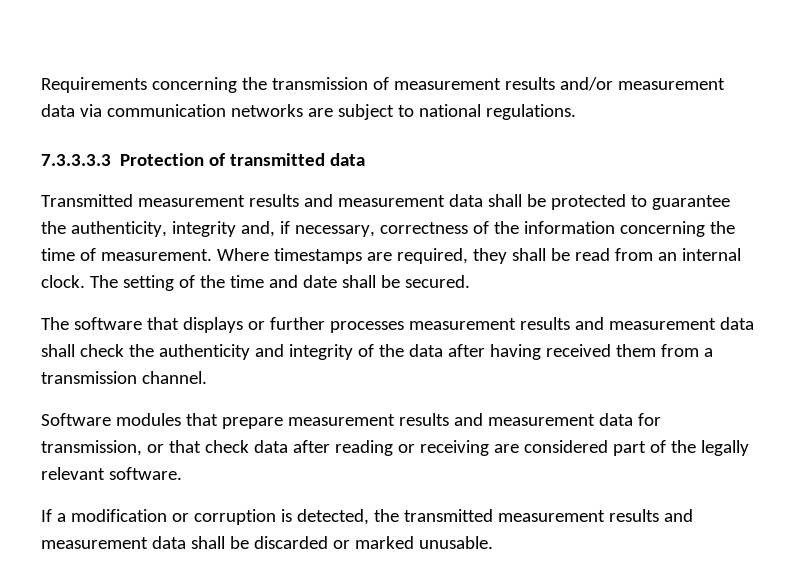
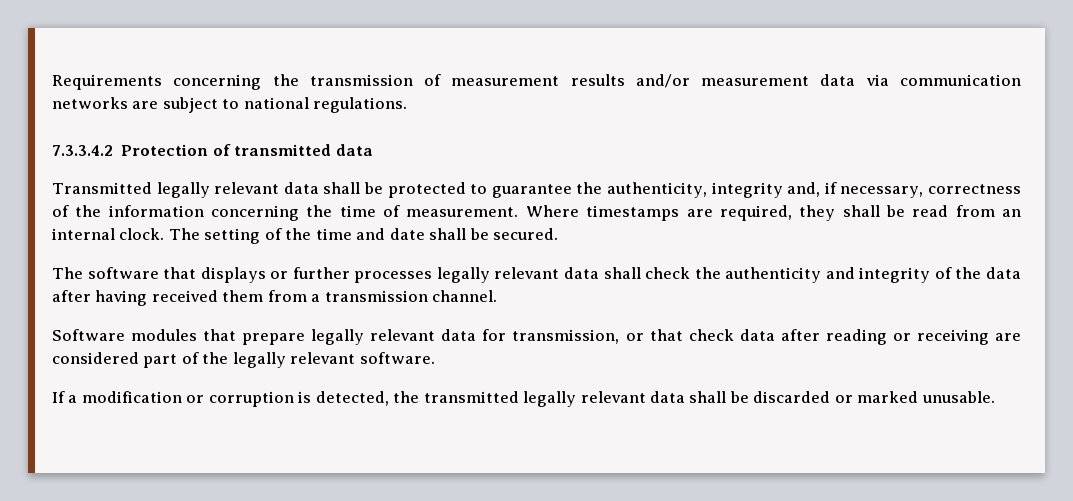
[41,154,111,166] 7.3.3.3.3 -> [52,145,113,156] 7.3.3.4.2
[137,194,445,207] measurement results and measurement -> [156,182,280,198] legally relevant
[408,317,716,330] measurement results and measurement -> [436,267,560,283] legally relevant
[287,413,595,426] measurement results and measurement -> [311,329,436,345] legally relevant
[497,509,693,522] [41,537,148,549] measurement results and measurement -> [523,391,646,407] legally relevant

